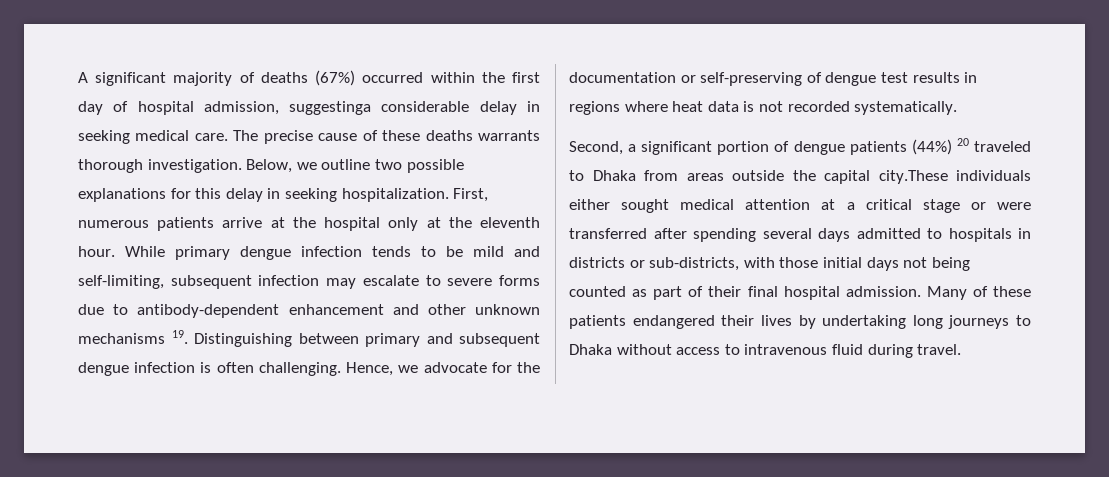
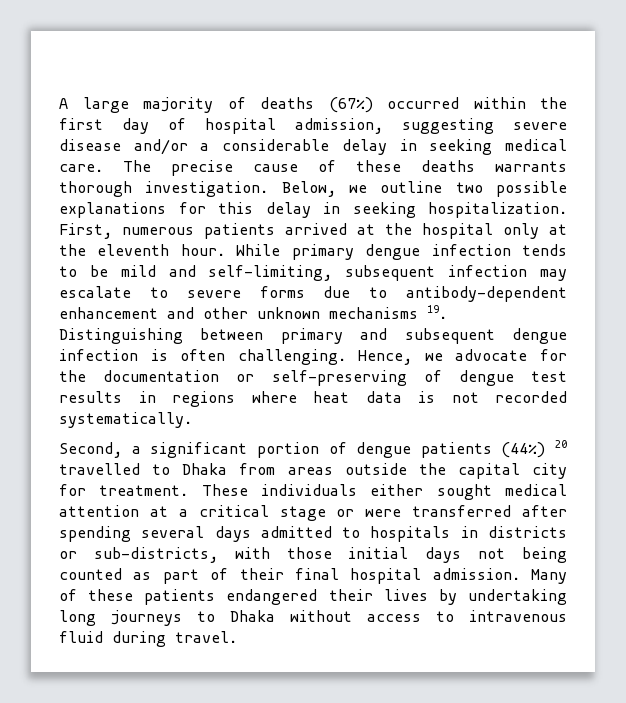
[95,72,167,86] significant -> [82,97,129,113] large
[289,101,372,115] suggestinga -> [402,118,567,134] [59,139,210,155] suggesting severe disease and/or a
[222,217,263,228] arrive -> [285,223,347,235] arrived
[973,141,1031,152] traveled -> [59,463,140,475] travelled
[878,170,948,184] city.These -> [532,463,567,479] [59,484,248,496] city for treatment. These

